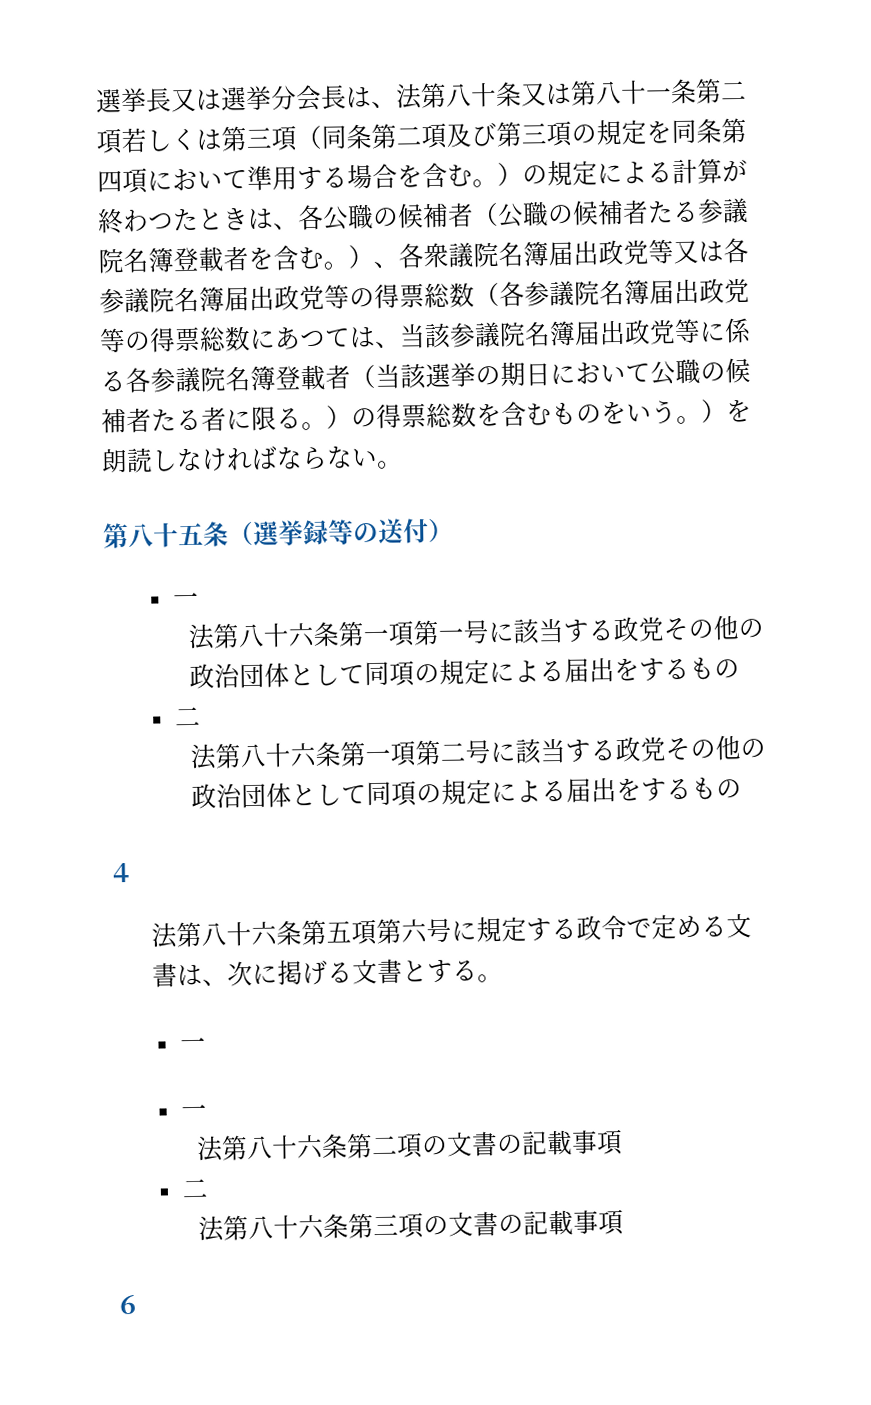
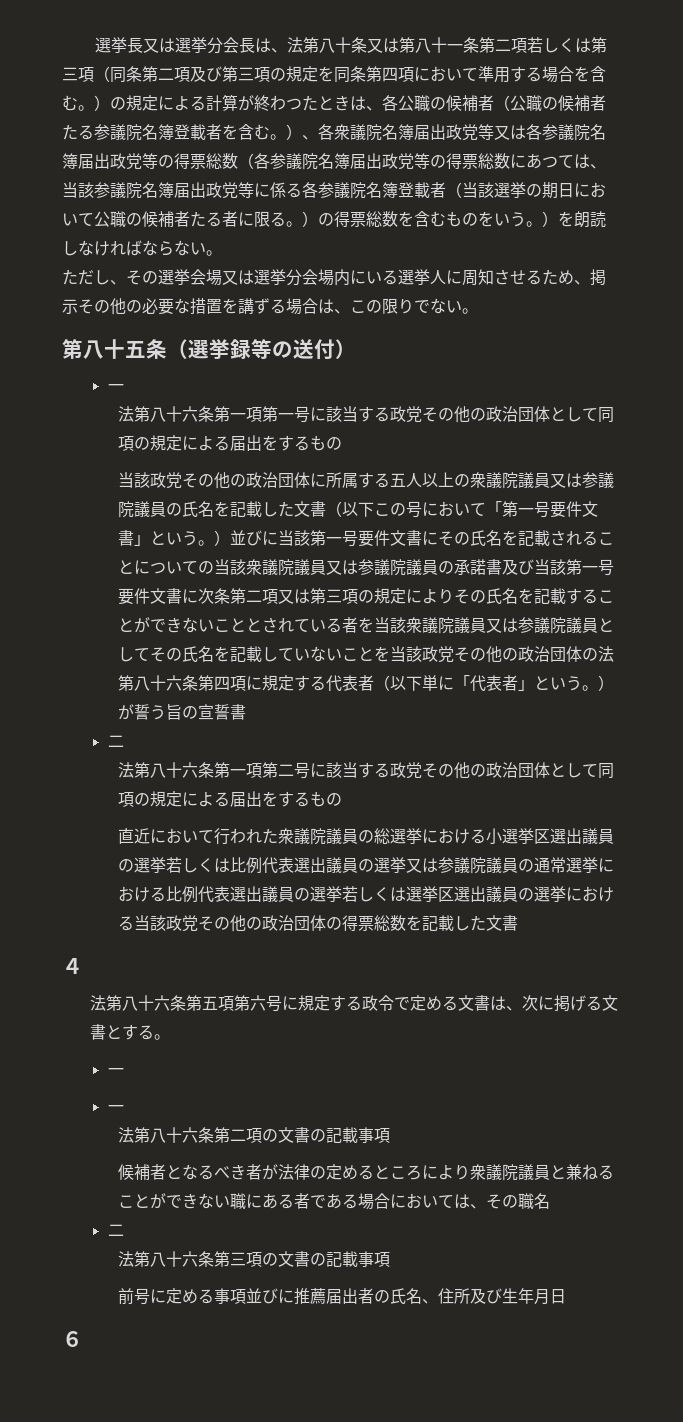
(403, 464) none -> [62,269,606,286] [62,298,478,315] // ただし、その選挙会場又は選挙分会場内にいる選挙人に周知させるため、掲示その他の必要な措置を講ずる場合は、この限りでない。
(740, 669) none -> [118,472,615,489] [118,501,599,518] [118,530,615,547] [118,559,615,576] [118,588,615,605] [118,617,615,634] [118,646,615,663] [118,675,615,692] [118,704,247,720] // 当該政党その他の政治団体に所属する五人以上の衆議院議員又は参議院議員の氏名を記載した文書（以下この号において「第一号要件文書」という。）並びに当該第一号要件文書にその氏名を記載されることについての当該衆議院議員又は参議院議員の承諾書及び当該第一号要件文書に次条第二項又は第三項の規定によりその氏名を記載することができないこととされている者を当該衆議院議員又は参議院議員としてその氏名を記載していないことを当該政党その他の政治団体の法第八十六条第四項に規定する代表者（以下単に「代表者」という。）が誓う旨の宣誓書
(742, 789) none -> [118,828,615,845] [118,857,615,874] [118,886,615,903] [118,915,519,932] // 直近において行われた衆議院議員の総選挙における小選挙区選出議員の選挙若しくは比例代表選出議員の選挙又は参議院議員の通常選挙における比例代表選出議員の選挙若しくは選挙区選出議員の選挙における当該政党その他の政治団体の得票総数を記載した文書
(623, 1142) none -> [118,1164,615,1181] [118,1193,551,1210] // 候補者となるべき者が法律の定めるところにより衆議院議員と兼ねることができない職にある者である場合においては、その職名
(624, 1222) none -> [118,1288,567,1305] // 前号に定める事項並びに推薦届出者の氏名、住所及び生年月日

